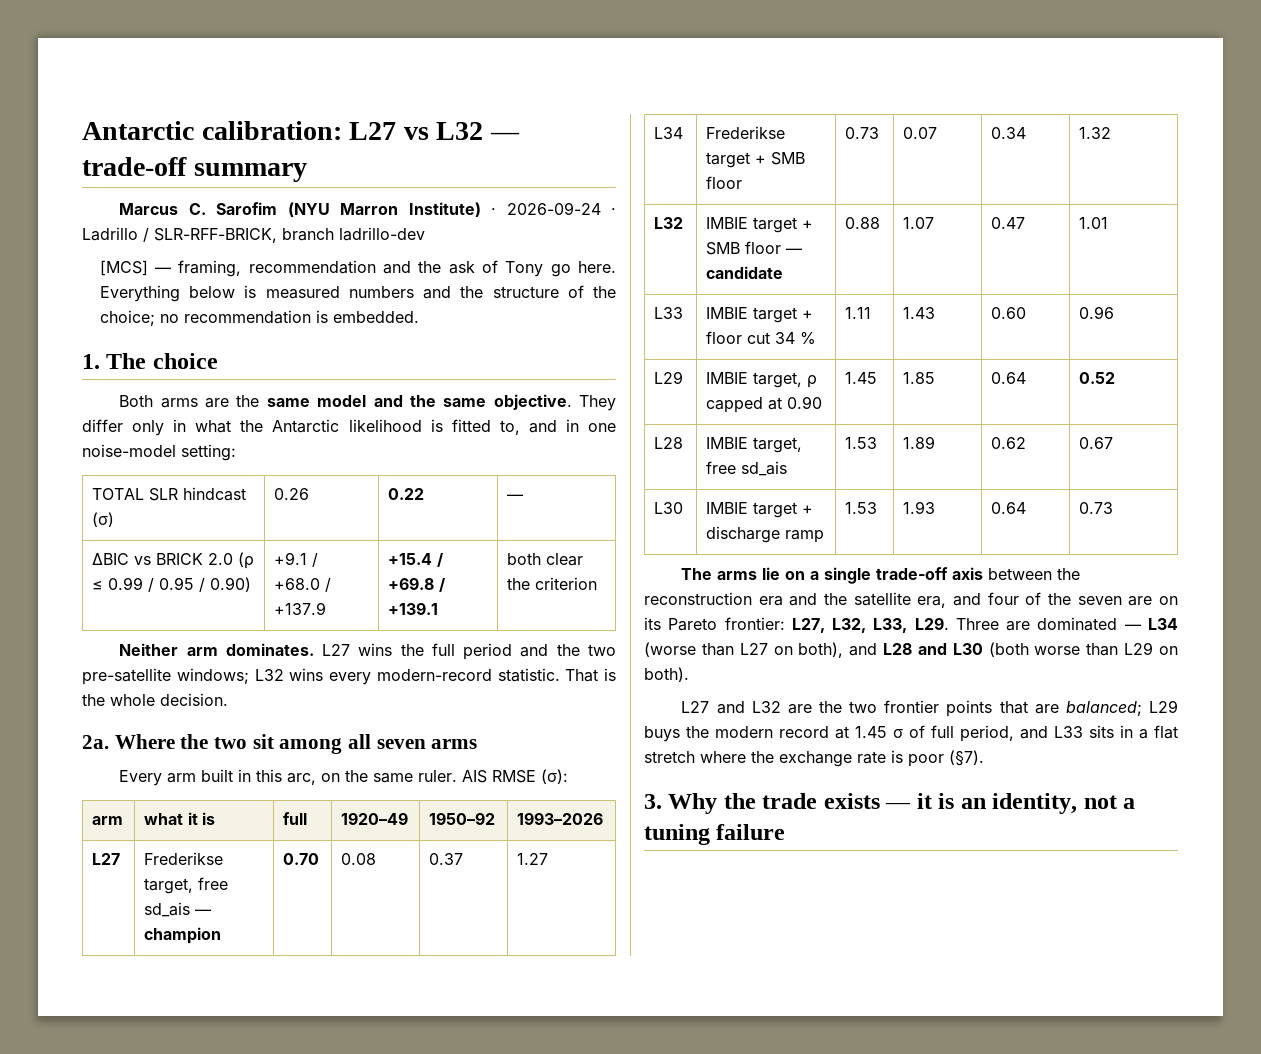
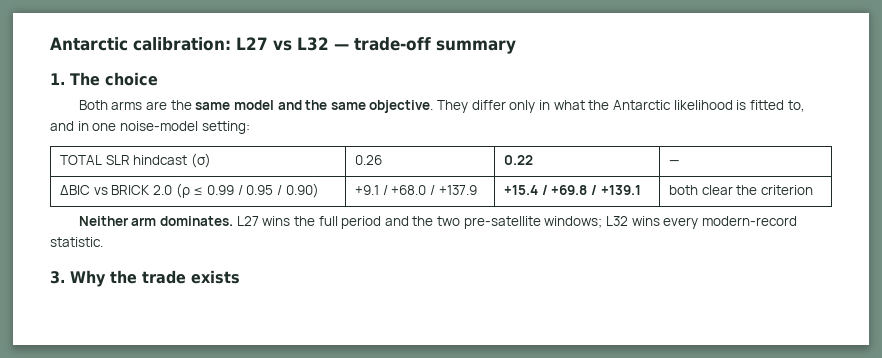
[119,202,616,217] [82,227,425,243] [99,260,616,277] [99,285,616,302] [99,310,419,326] // Marcus C. Sarofim (NYU Marron Institute) · 2026-09-24 · Ladrillo / SLR-RFF-BRICK, branch ladrillo-dev // [MCS] — framing, recommendation and the ask of Tony go here. Everything below is measured numbers and the structure of the choice; no recommendation is embedded. -> (516, 47) none
[565,668,616,682] [82,693,228,706] [82,734,478,754] [119,769,569,786] [92,816,124,825] [144,812,215,825] [283,812,308,825] [341,812,409,825] [429,812,496,825] [517,812,604,825] [92,853,121,865] [144,852,224,865] [144,877,229,894] [144,902,212,917] [144,927,222,944] [283,853,320,865] [341,853,377,865] [429,853,464,865] [517,853,549,865] [654,127,684,139] [706,126,786,139] [706,152,806,168] [706,176,743,189] [845,127,880,139] [903,127,938,139] [991,127,1027,139] [1079,127,1112,139] [654,217,684,229] [706,217,814,233] [706,241,803,255] [706,266,784,279] [845,217,881,229] [903,217,935,229] [991,217,1026,229] [1079,217,1109,229] [654,307,684,319] [706,307,814,323] [706,331,817,345] [845,307,872,319] [903,307,936,319] [991,307,1027,319] [1079,306,1115,319] [654,371,684,384] [706,372,818,388] [706,396,823,413] [845,372,878,384] [903,372,936,384] [991,372,1027,384] [1079,372,1116,384] [654,437,684,449] [706,437,803,453] [706,461,788,476] [845,437,878,449] [903,436,936,449] [991,437,1027,449] [1079,437,1114,449] [654,502,684,514] [706,502,814,518] [706,526,825,543] [845,502,878,514] [903,501,936,514] [991,502,1027,514] [1079,502,1114,514] [681,567,1081,584] [644,592,1178,608] [644,617,1178,633] [644,642,1178,658] [644,667,689,682] [681,700,1178,717] [644,725,1178,742] [644,750,984,767] That is the whole decision. // 2a. Where the two sit among all seven arms // Every arm built in this arc, on the same ruler. AIS RMSE (σ): // arm | what it is | full | 1920–49 | 1950–92 | 1993–2026 // L27 | Frederikse target, free sd_ais — champion | 0.70 | 0.08 | 0.37 | 1.27 // L34 | Frederikse target + SMB floor | 0.73 | 0.07 | 0.34 | 1.32 // L32 | IMBIE target + SMB floor — candidate | 0.88 | 1.07 | 0.47 | 1.01 // L33 | IMBIE target + floor cut 34 % | 1.11 | 1.43 | 0.60 | 0.96 // L29 | IMBIE target, ρ capped at 0.90 | 1.45 | 1.85 | 0.64 | 0.52 // L28 | IMBIE target, free sd_ais | 1.53 | 1.89 | 0.62 | 0.67 // L30 | IMBIE target + discharge ramp | 1.53 | 1.93 | 0.64 | 0.73 // The arms lie on a single trade-off axis between the reconstruction era and the satellite era, and four of the seven are on its Pareto frontier: L27, L32, L33, L29. Three are dominated — L34 (worse than L27 on both), and L28 and L30 (both worse than L29 on both). // L27 and L32 are the two frontier points that are balanced; L29 buys the modern record at 1.45 σ of full period, and L33 sits in a flat stretch where the exchange rate is poor (§7). -> (103, 242) none
[885,793,1136,814] [644,824,786,845] — it is an identity, not a tuning failure -> (240, 277) none

